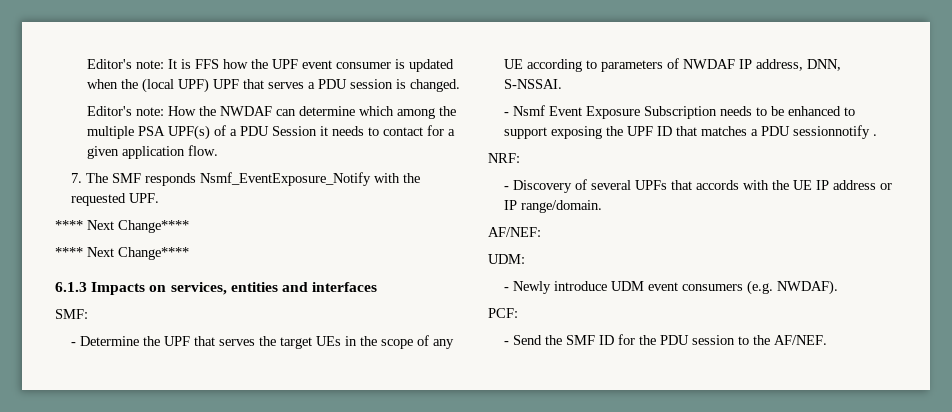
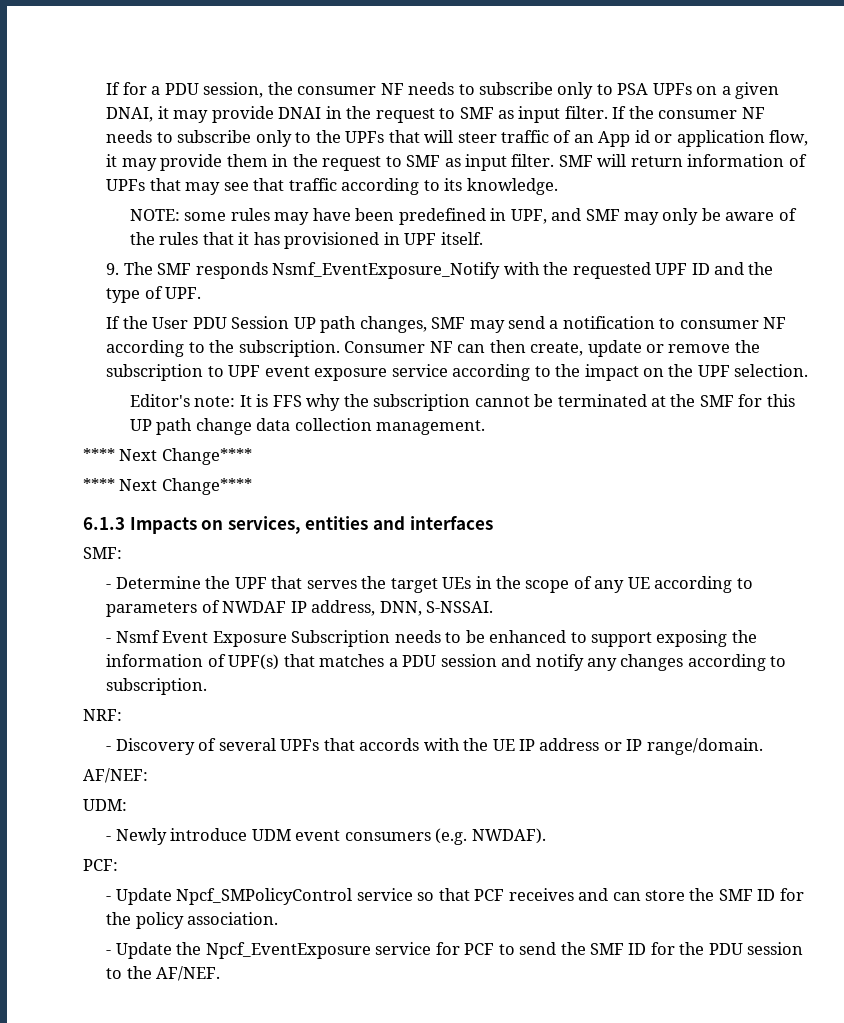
[87,59,455,72] [87,78,461,93] [87,106,457,119] [87,125,456,140] [87,145,219,159] [71,173,83,183] Editor's note: It is FFS how the UPF event consumer is updated when the (local UPF) UPF that serves a PDU session is changed. // Editor's note: How the NWDAF can determine which among the multiple PSA UPF(s) of a PDU Session it needs to contact for a given application flow. // 7. -> [106,82,780,99] [106,106,765,123] [106,130,809,147] [106,154,807,171] [106,178,558,195] [129,208,797,225] [129,232,483,249] [106,263,120,275] If for a PDU session, the consumer NF needs to subscribe only to PSA UPFs on a given DNAI, it may provide DNAI in the request to SMF as input filter. If the consumer NF needs to subscribe only to the UPFs that will steer traffic of an App id or application flow, it may provide them in the request to SMF as input filter. SMF will return information of UPFs that may see that traffic according to its knowledge. // NOTE: some rules may have been predefined in UPF, and SMF may only be aware of the rules that it has provisioned in UPF itself. // 9.
[129,193,160,203] UPF. -> [655,262,774,275] [106,286,202,303] [106,316,787,333] [106,340,760,357] [106,364,809,381] [129,394,795,411] [129,418,486,435] UPF ID and the type of UPF. // If the User PDU Session UP path changes, SMF may send a notification to consumer NF according to the subscription. Consumer NF can then create, update or remove the subscription to UPF event exposure service according to the impact on the UPF selection. // Editor's note: It is FFS why the subscription cannot be terminated at the SMF for this UP path change data collection management.
[627,126,673,136] UPF ID -> [106,654,280,670] information of UPF(s)
[793,125,878,139] sessionnotify . -> [440,654,787,671] [106,678,208,695] session and notify any changes according to subscription.
[513,335,543,345] Send -> [115,888,804,905] [106,912,279,929] [106,942,557,959] Update Npcf_SMPolicyControl service so that PCF receives and can store the SMF ID for the policy association. // - Update the Npcf_EventExposure service for PCF to send

